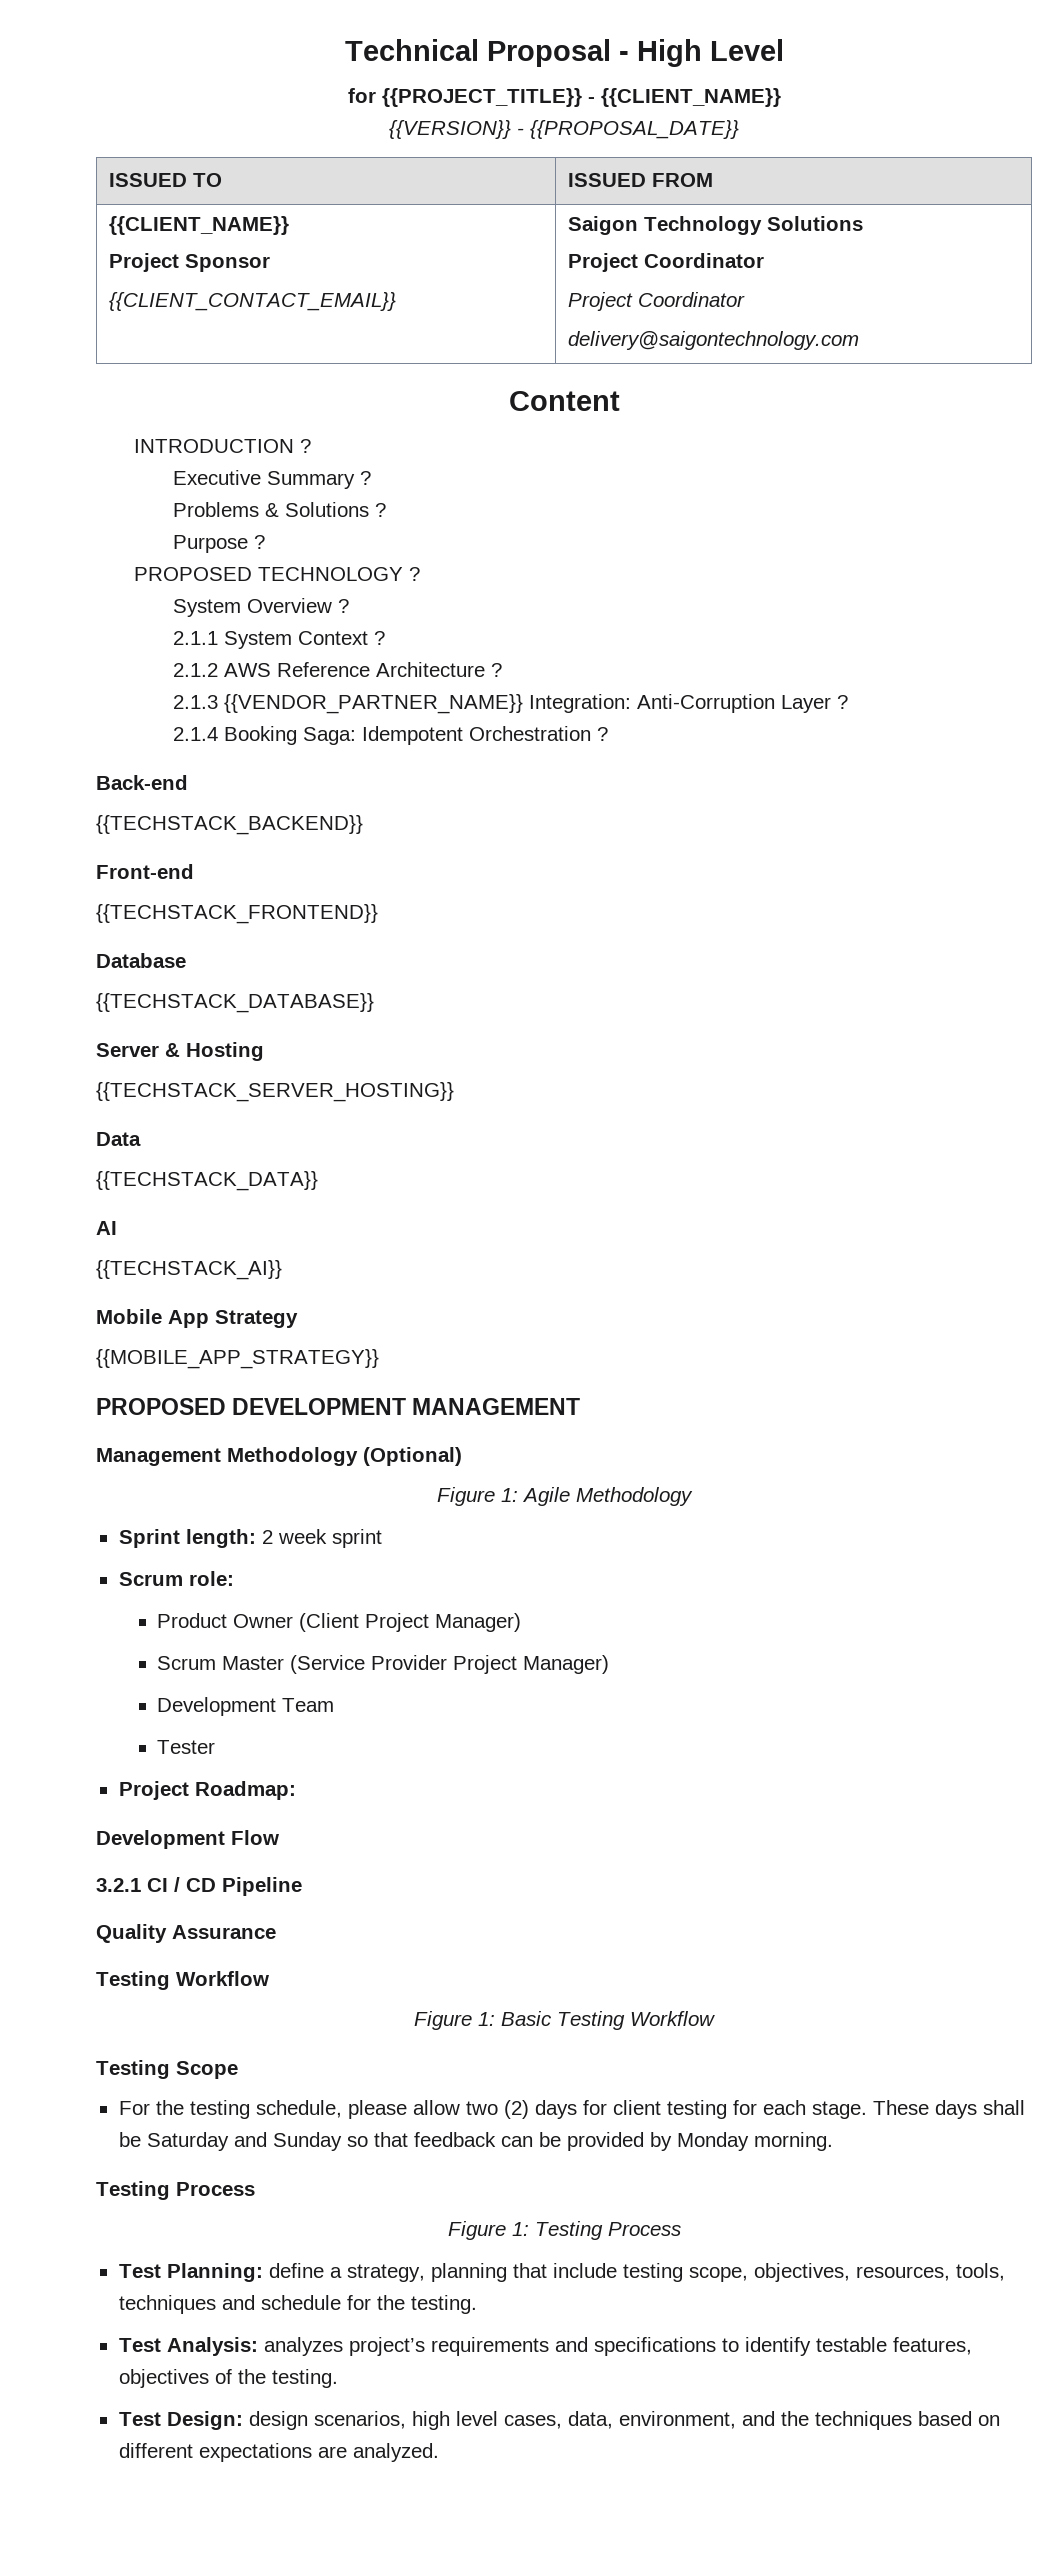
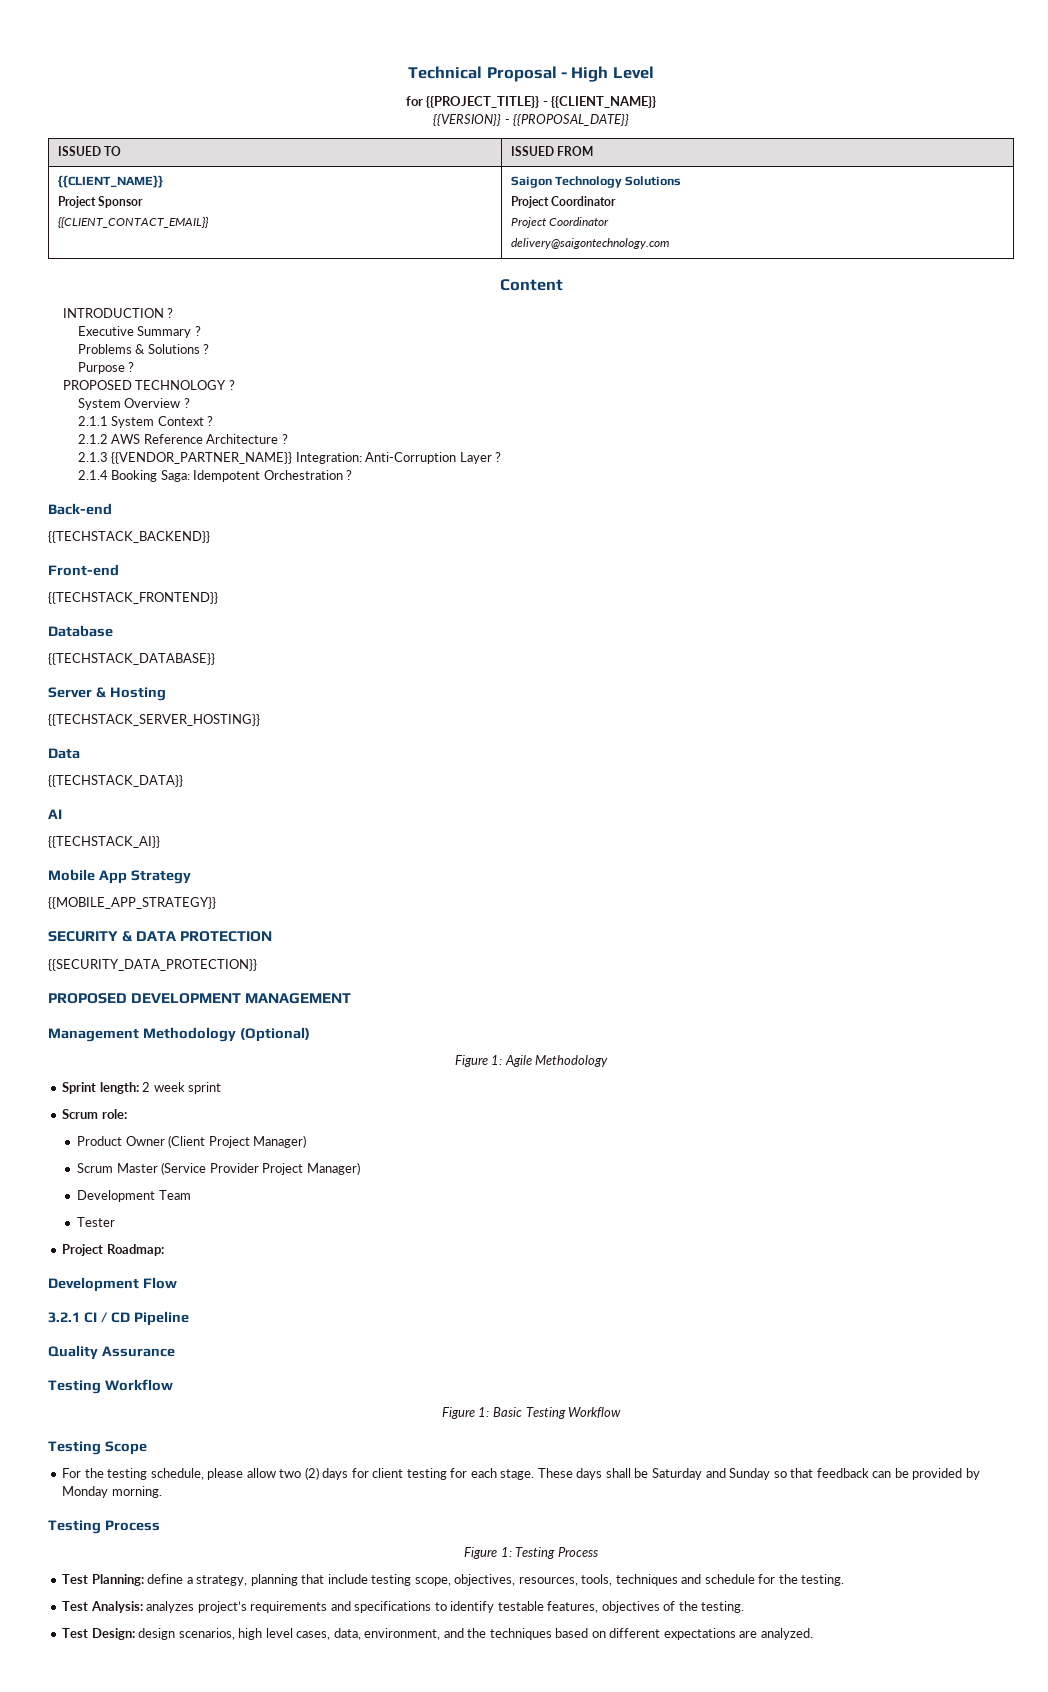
(379, 1359) none -> [48,931,273,942] [48,959,257,971] // SECURITY & DATA PROTECTION // {{SECURITY_DATA_PROTECTION}}

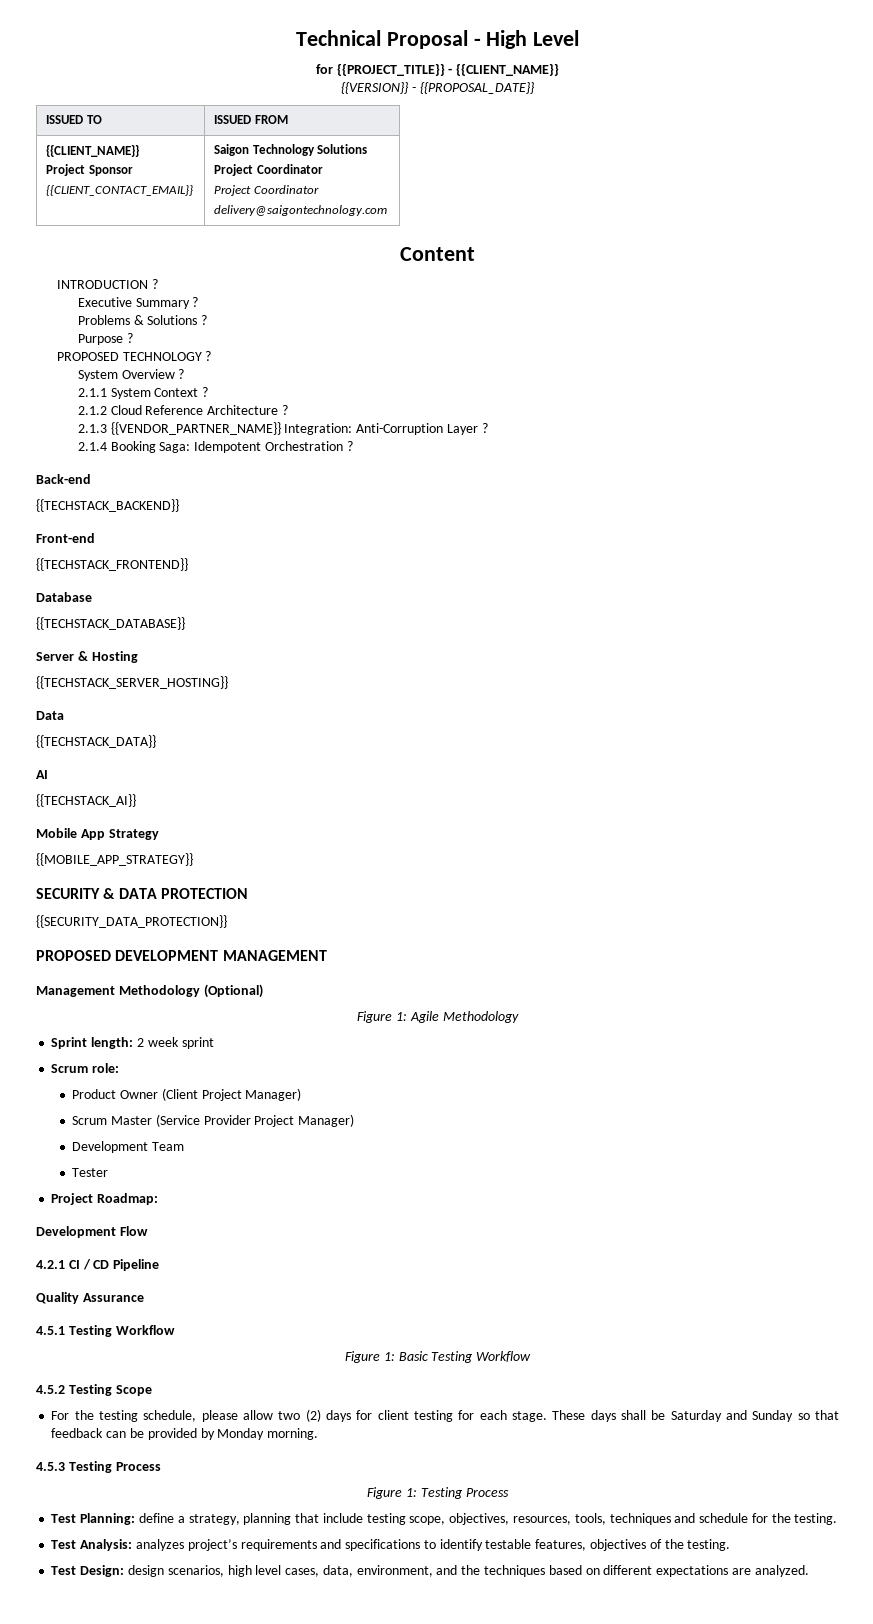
[111,434,141,444] AWS -> [110,405,142,415] Cloud
[48,1312,80,1323] 3.2.1 -> [36,1260,65,1269] 4.2.1
(175, 1351) none -> [36,1326,65,1335] 4.5.1
(622, 1412) none -> [36,1385,65,1394] 4.5.2
(162, 1492) none -> [36,1462,65,1471] 4.5.3

